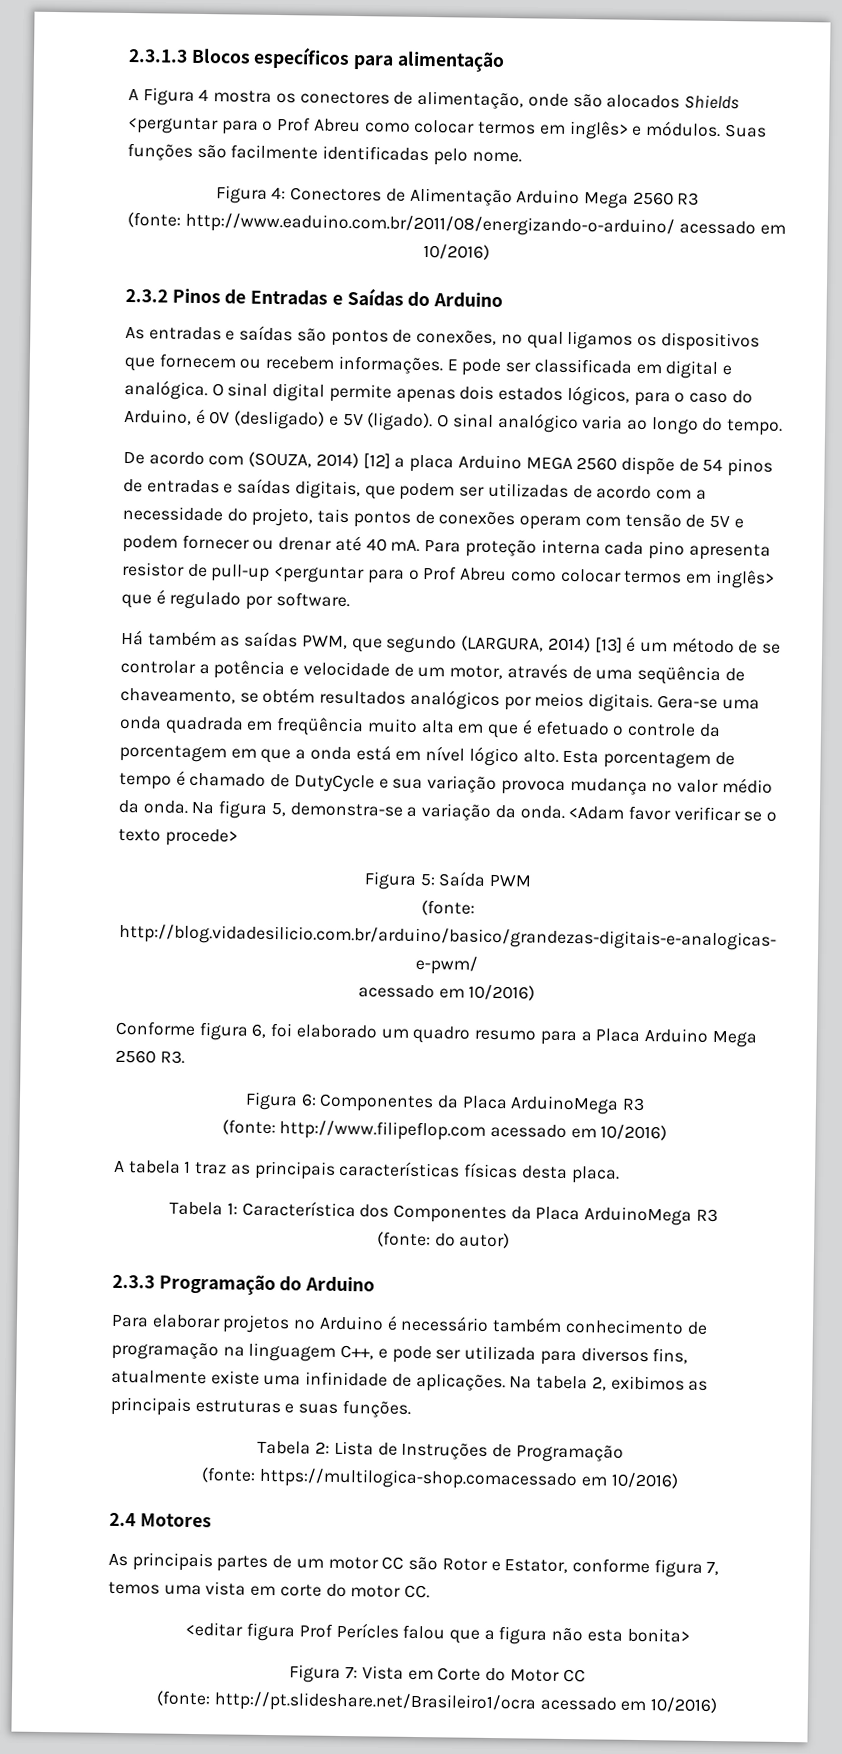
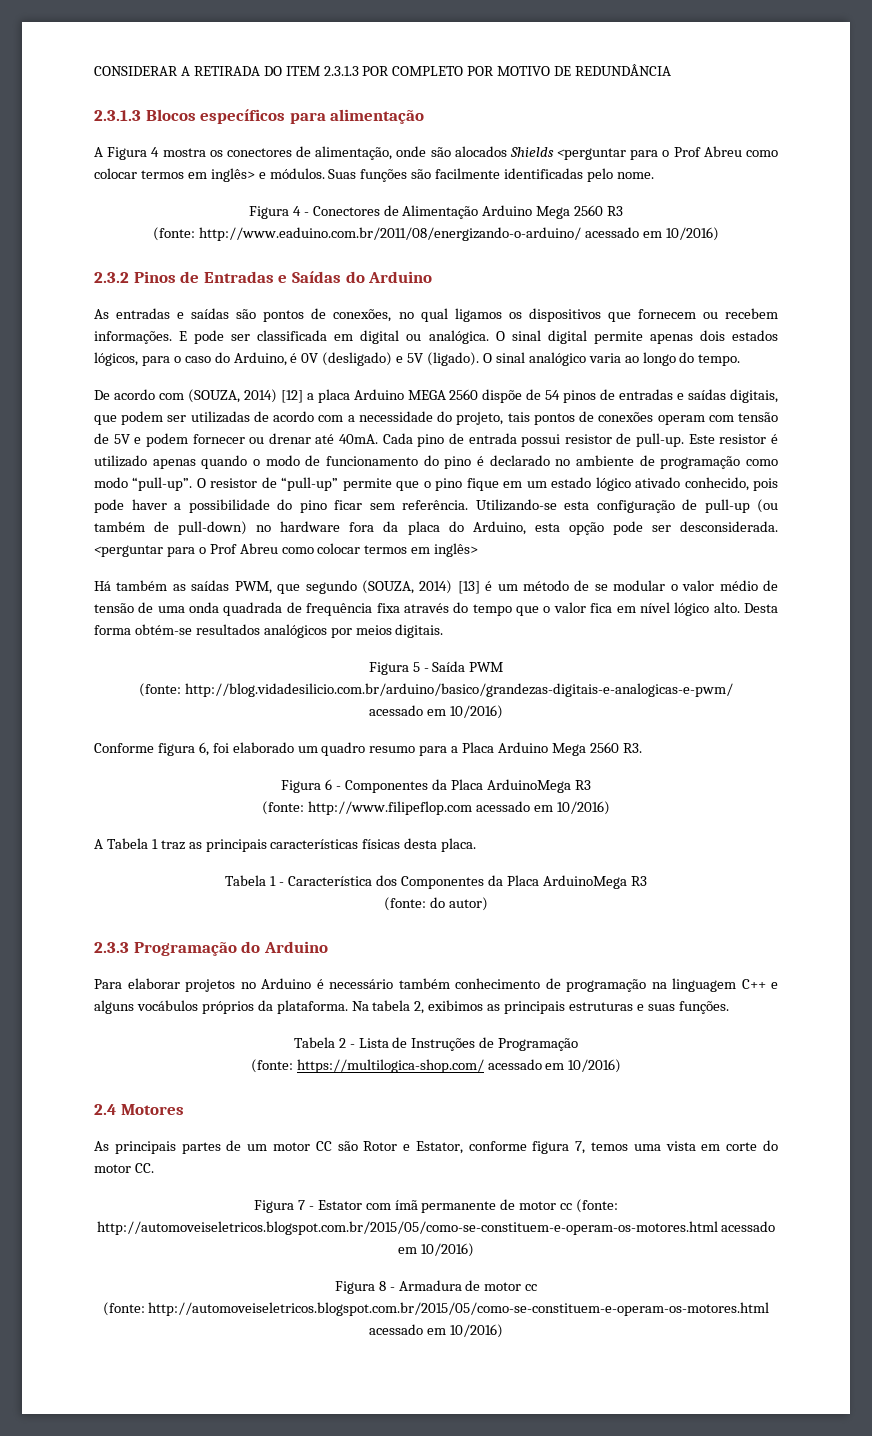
(128, 56) none -> [94,64,672,76] CONSIDERAR A RETIRADA DO ITEM 2.3.1.3 POR COMPLETO POR MOTIVO DE REDUNDÂNCIA //
[271,186,287,200] 4: -> [292,206,309,216] 4 -
[721,364,732,376] e -> [406,334,422,341] ou
[365,538,771,561] [122,561,271,582] 40 mA. Para proteção interna cada pino apresenta resistor de pull-up -> [339,433,779,447] [94,455,778,469] [94,477,779,491] [94,499,778,513] [94,521,778,535] 40mA. Cada pino de entrada possui resistor de pull-up. Este resistor é utilizado apenas quando o modo de funcionamento do pino é declarado no ambiente de programação como modo “pull-up”. O resistor de “pull-up” permite que o pino fique em um estado lógico ativado conhecido, pois pode haver a possibilidade do pino ficar sem referência. Utilizando-se esta configuração de pull-up (ou também de pull-down) no hardware fora da placa do Arduino, esta opção pode ser desconsiderada.
[121,589,350,610] que é regulado por software. -> (479, 550) none
[461,635,545,652] (LARGURA, -> [361,580,414,594] (SOUZA,
[120,659,745,686] [120,687,316,704] controlar a potência e velocidade de um motor, através de uma seqüência de chaveamento, se obtém -> [613,580,779,591] [94,602,778,616] [94,624,192,635] modular o valor médio de tensão de uma onda quadrada de frequência fixa através do tempo que o valor fica em nível lógico alto. Desta forma obtém-se
[656,695,760,710] [119,715,721,739] [119,744,735,769] [119,770,773,796] [118,799,778,822] [118,828,238,847] [363,871,436,890] Gera-se uma onda quadrada em freqüência muito alta em que é efetuado o controle da porcentagem em que a onda está em nível lógico alto. Esta porcentagem de tempo é chamado de DutyCycle e sua variação provoca mudança no valor médio da onda. Na figura 5, demonstra-se a variação da onda. <Adam favor verificar se o texto procede> // Figura 5: -> [368,662,429,675] // Figura 5 -
[300,1093,317,1107] 6: -> [325,779,342,790] 6 -
[127,1160,181,1174] tabela -> [106,838,148,849] Tabela
[226,1202,238,1215] 1: -> [270,876,285,886] 1 -
[340,1344,689,1366] [111,1369,506,1393] C++, e pode ser utilizada para diversos fins, atualmente existe uma infinidade de aplicações. -> [741,979,778,989] [94,1000,348,1014] C++ e alguns vocábulos próprios da plataforma.
[315,1441,331,1454] 2: -> [338,1038,355,1048] 2 -
[259,1467,579,1491] https://multilogica-shop.comacessado -> [296,1059,542,1073] https://multilogica-shop.com/ acessado
[185,1621,690,1645] [289,1664,586,1683] [156,1690,537,1714] <editar figura Prof Perícles falou que a figura não esta bonita> // Figura 7: Vista em Corte do Motor CC // (fonte: http://pt.slideshare.net/Brasileiro1/ocra -> [253,1199,619,1213] [96,1221,776,1235] [398,1243,474,1257] [334,1280,538,1294] [102,1302,770,1316] Figura 7 - Estator com ímã permanente de motor cc (fonte: http://automoveiseletricos.blogspot.com.br/2015/05/como-se-constituem-e-operam-os-motores.html acessado em 10/2016) // Figura 8 - Armadura de motor cc // (fonte: http://automoveiseletricos.blogspot.com.br/2015/05/como-se-constituem-e-operam-os-motores.html

